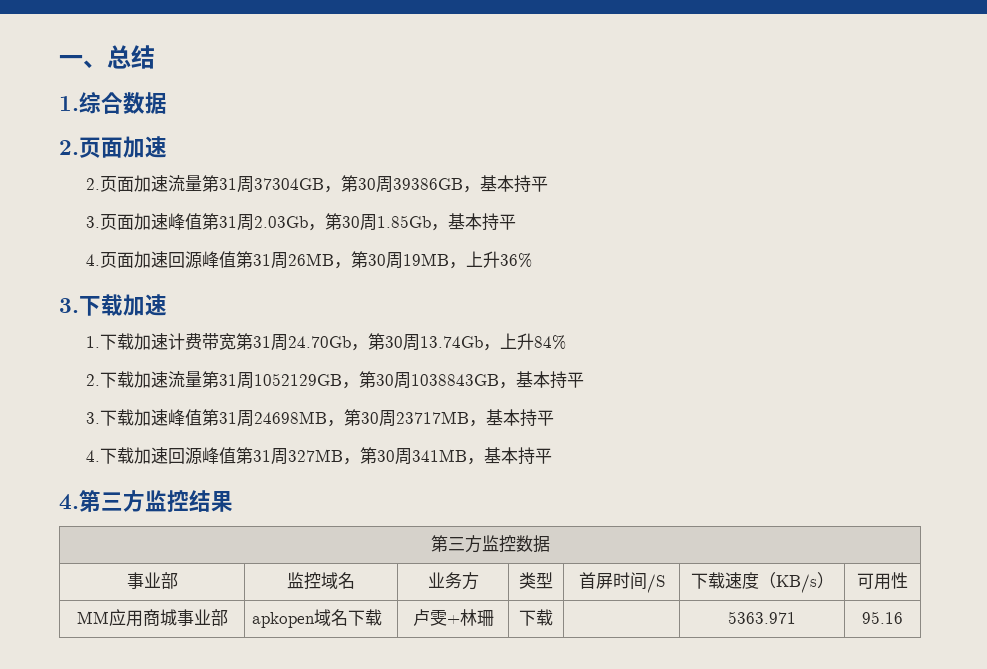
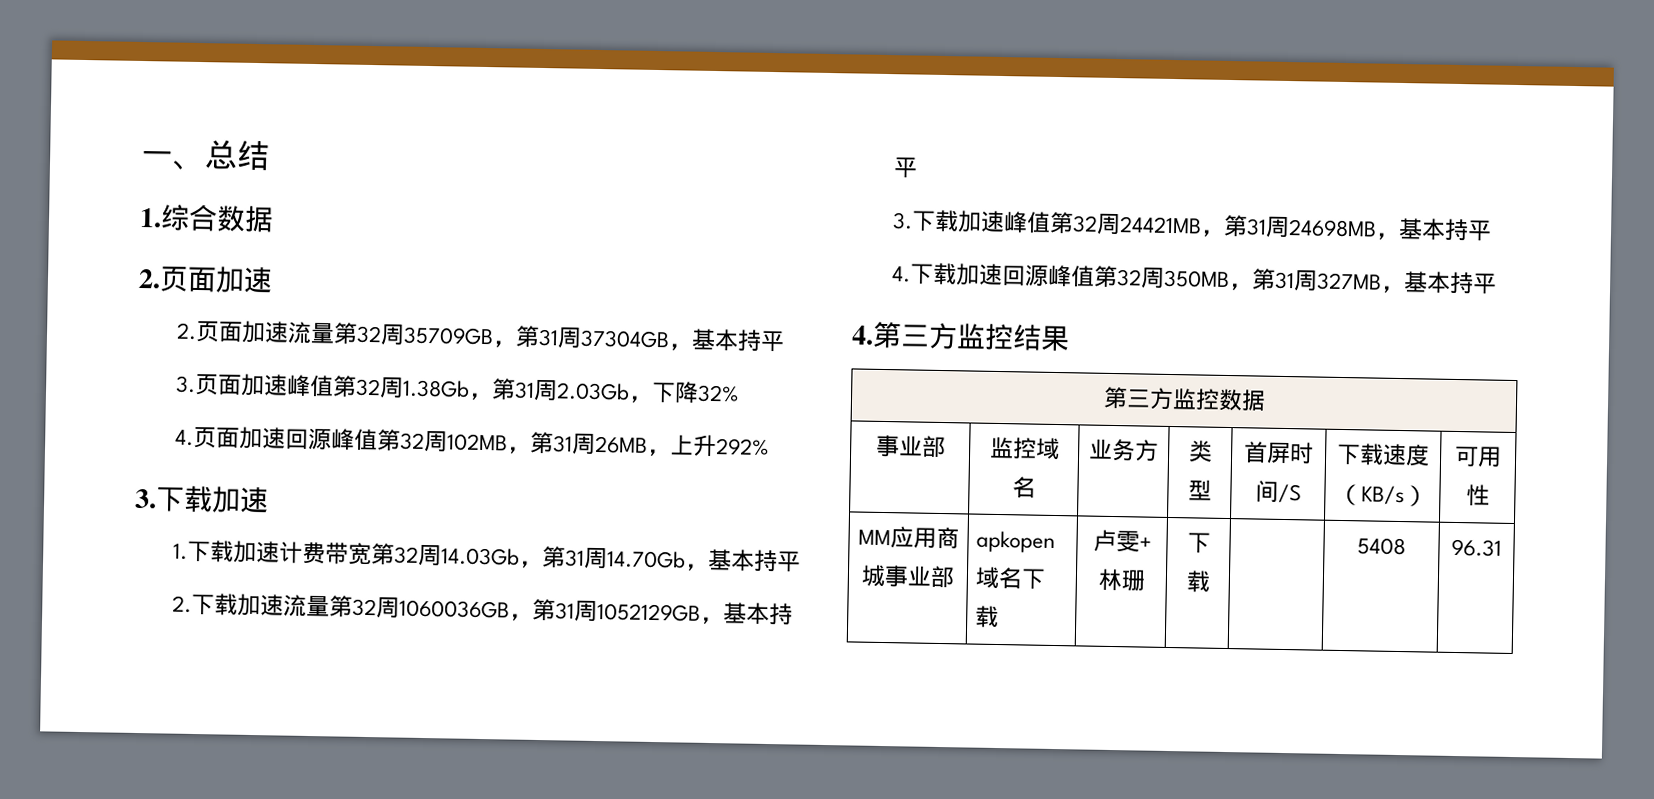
[218,175,463,193] 31周37304GB，第30周39386GB -> [355,324,670,349] 32周35709GB，第31周37304GB
[218,213,516,231] 31周2.03Gb，第30周1.85Gb，基本持平 -> [354,377,739,404] 32周1.38Gb，第31周2.03Gb，下降32%
[252,251,532,269] 31周26MB，第30周19MB，上升36% -> [399,430,769,458] 32周102MB，第31周26MB，上升292%
[252,333,566,351] 31周24.70Gb，第30周13.74Gb，上升84% -> [393,544,801,573] 32周14.03Gb，第31周14.70Gb，基本持平
[218,371,499,389] 31周1052129GB，第30周1038843GB -> [351,597,701,623] 32周1060036GB，第31周1052129GB
[218,409,469,427] 31周24698MB，第30周23717MB -> [1071,213,1377,239] 32周24421MB，第31周24698MB
[252,447,467,465] 31周327MB，第30周341MB -> [1116,267,1382,292] 32周350MB，第31周327MB
[727,611,796,624] [862,611,903,624] 5363.971 | 95.16 -> [1357,537,1406,556] [1451,538,1502,557] 5408 | 96.31

